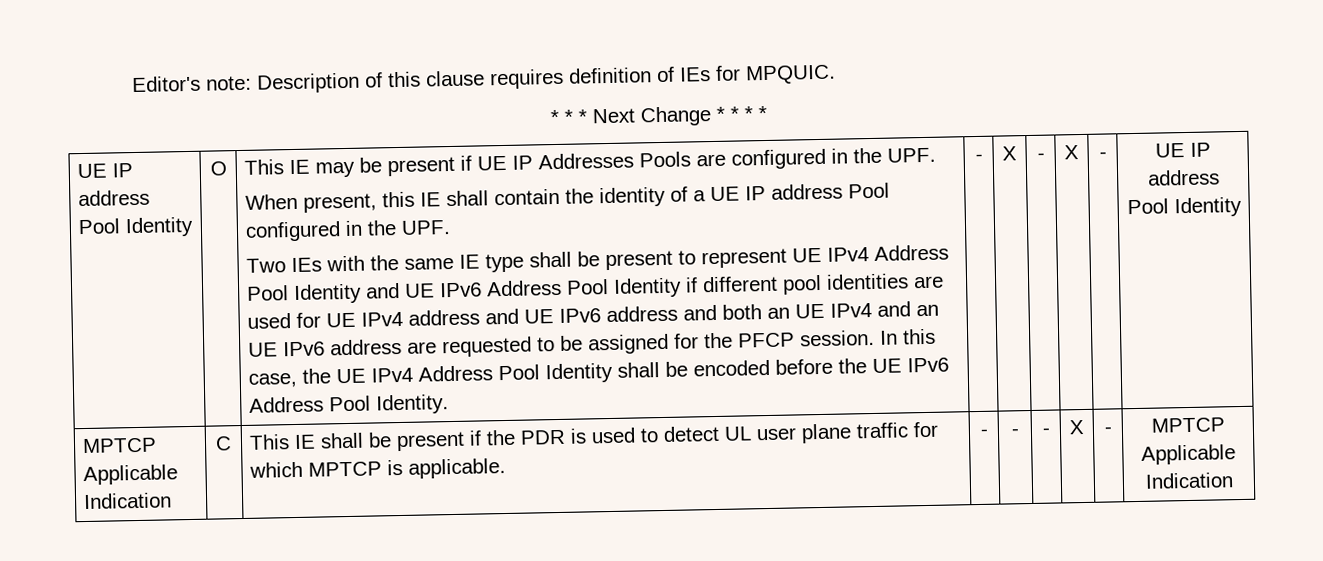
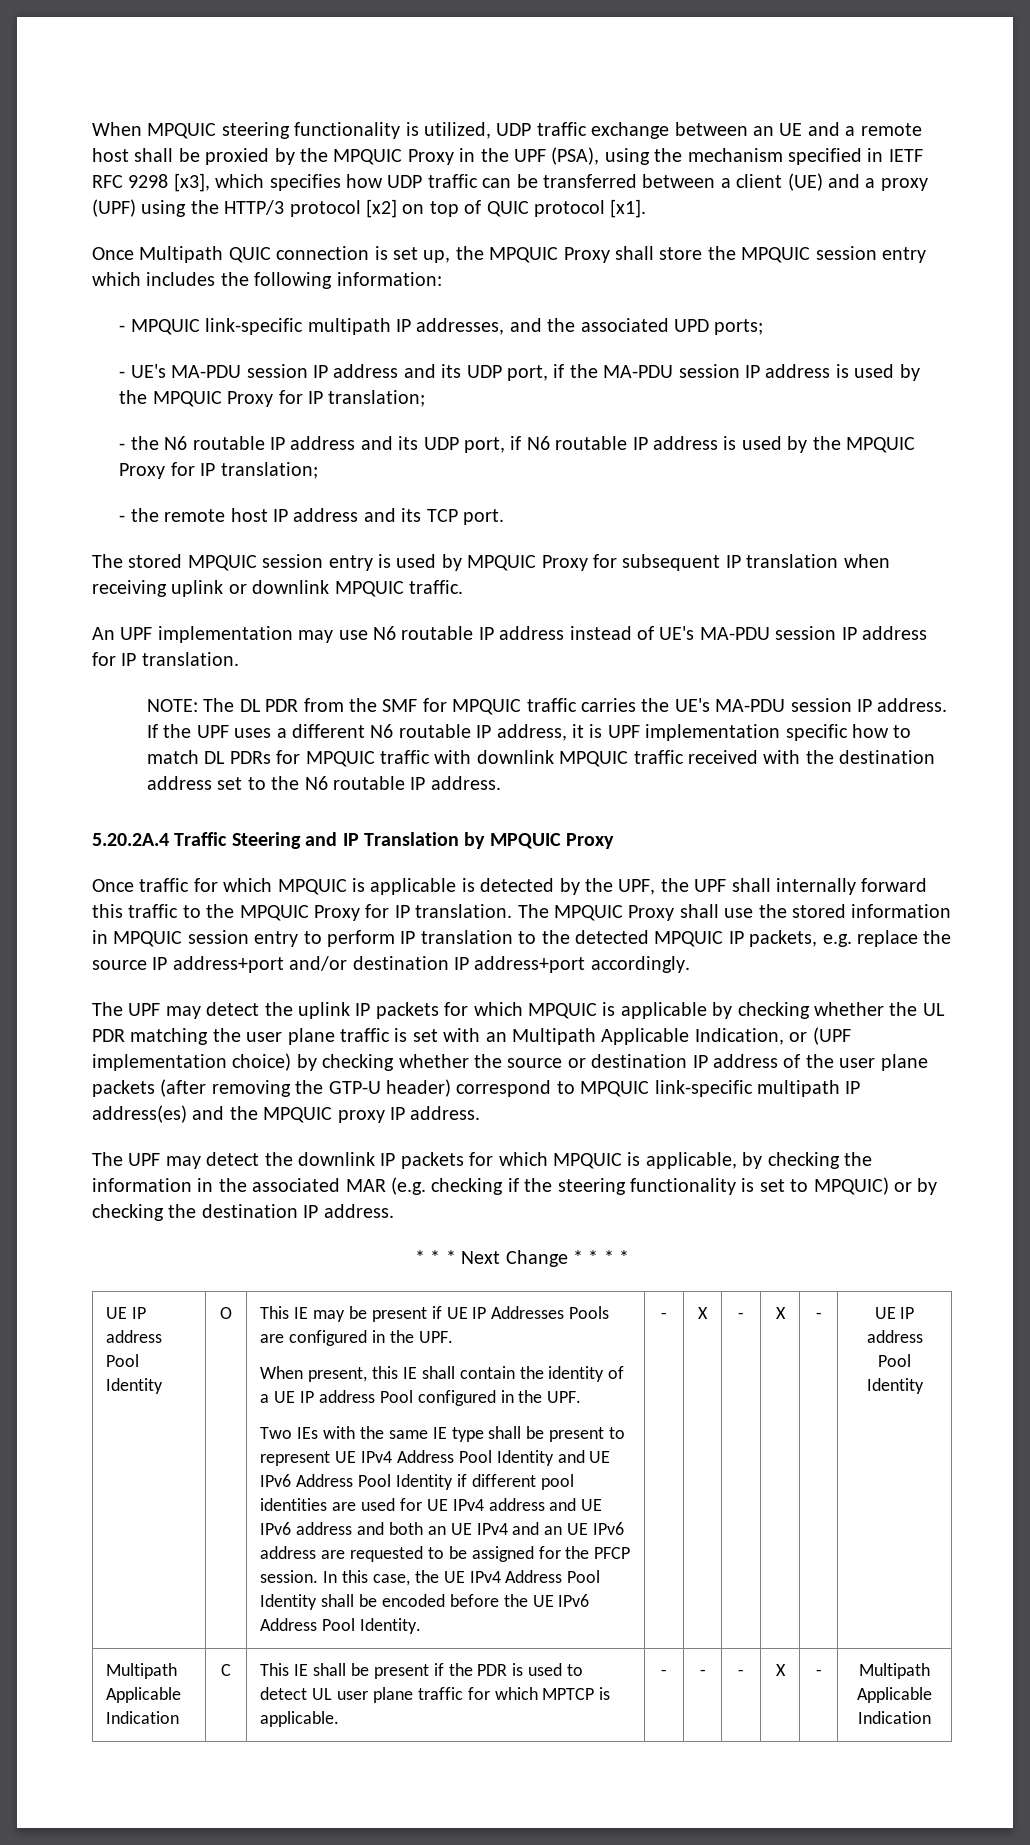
[132,64,837,94] Editor's note: Description of this clause requires definition of IEs for MPQUIC. -> [92,122,922,139] [92,147,923,165] [92,173,928,192] [92,199,647,218] [92,246,926,263] [92,272,442,289] [119,318,764,335] [119,364,920,381] [119,390,426,407] [119,436,916,453] [119,462,318,479] [119,508,505,525] [92,554,890,571] [92,580,463,597] [92,626,927,643] [92,652,239,666] [146,698,948,715] [146,724,912,741] [146,750,936,767] [146,776,501,790] [92,832,615,849] [92,878,928,895] [92,904,952,921] [92,930,952,947] [92,956,690,973] [92,1002,945,1019] [92,1027,851,1045] [92,1053,928,1071] [92,1079,861,1097] [92,1105,481,1123] [92,1152,872,1169] [92,1177,938,1195] [92,1204,394,1221] When MPQUIC steering functionality is utilized, UDP traffic exchange between an UE and a remote host shall be proxied by the MPQUIC Proxy in the UPF (PSA), using the mechanism specified in IETF RFC 9298 [x3], which specifies how UDP traffic can be transferred between a client (UE) and a proxy (UPF) using the HTTP/3 protocol [x2] on top of QUIC protocol [x1]. // Once Multipath QUIC connection is set up, the MPQUIC Proxy shall store the MPQUIC session entry which includes the following information: // - MPQUIC link-specific multipath IP addresses, and the associated UPD ports; // - UE's MA-PDU session IP address and its UDP port, if the MA-PDU session IP address is used by the MPQUIC Proxy for IP translation; // - the N6 routable IP address and its UDP port, if N6 routable IP address is used by the MPQUIC Proxy for IP translation; // - the remote host IP address and its TCP port. // The stored MPQUIC session entry is used by MPQUIC Proxy for subsequent IP translation when receiving uplink or downlink MPQUIC traffic. // An UPF implementation may use N6 routable IP address instead of UE's MA-PDU session IP address for IP translation. // NOTE: The DL PDR from the SMF for MPQUIC traffic carries the UE's MA-PDU session IP address. If the UPF uses a different N6 routable IP address, it is UPF implementation specific how to match DL PDRs for MPQUIC traffic with downlink MPQUIC traffic received with the destination address set to the N6 routable IP address. // 5.20.2A.4 Traffic Steering and IP Translation by MPQUIC Proxy // Once traffic for which MPQUIC is applicable is detected by the UPF, the UPF shall internally forward this traffic to the MPQUIC Proxy for IP translation. The MPQUIC Proxy shall use the stored information in MPQUIC session entry to perform IP translation to the detected MPQUIC IP packets, e.g. replace the source IP address+port and/or destination IP address+port accordingly. // The UPF may detect the uplink IP packets for which MPQUIC is applicable by checking whether the UL PDR matching the user plane traffic is set with an Multipath Applicable Indication, or (UPF implementation choice) by checking whether the source or destination IP address of the user plane packets (after removing the GTP-U header) correspond to MPQUIC link-specific multipath IP address(es) and the MPQUIC proxy IP address. // The UPF may detect the downlink IP packets for which MPQUIC is applicable, by checking the information in the associated MAR (e.g. checking if the steering functionality is set to MPQUIC) or by checking the destination IP address.
[82,437,158,454] MPTCP -> [106,1663,178,1679] Multipath
[1150,417,1225,433] MPTCP -> [859,1663,930,1679] Multipath

